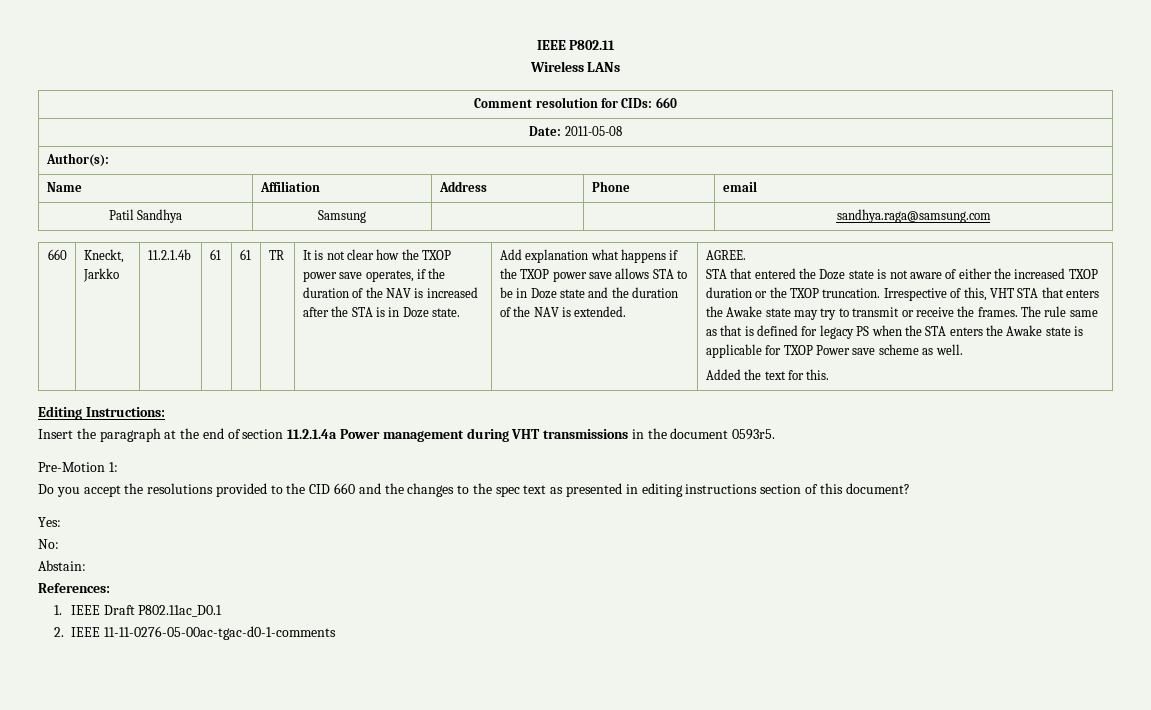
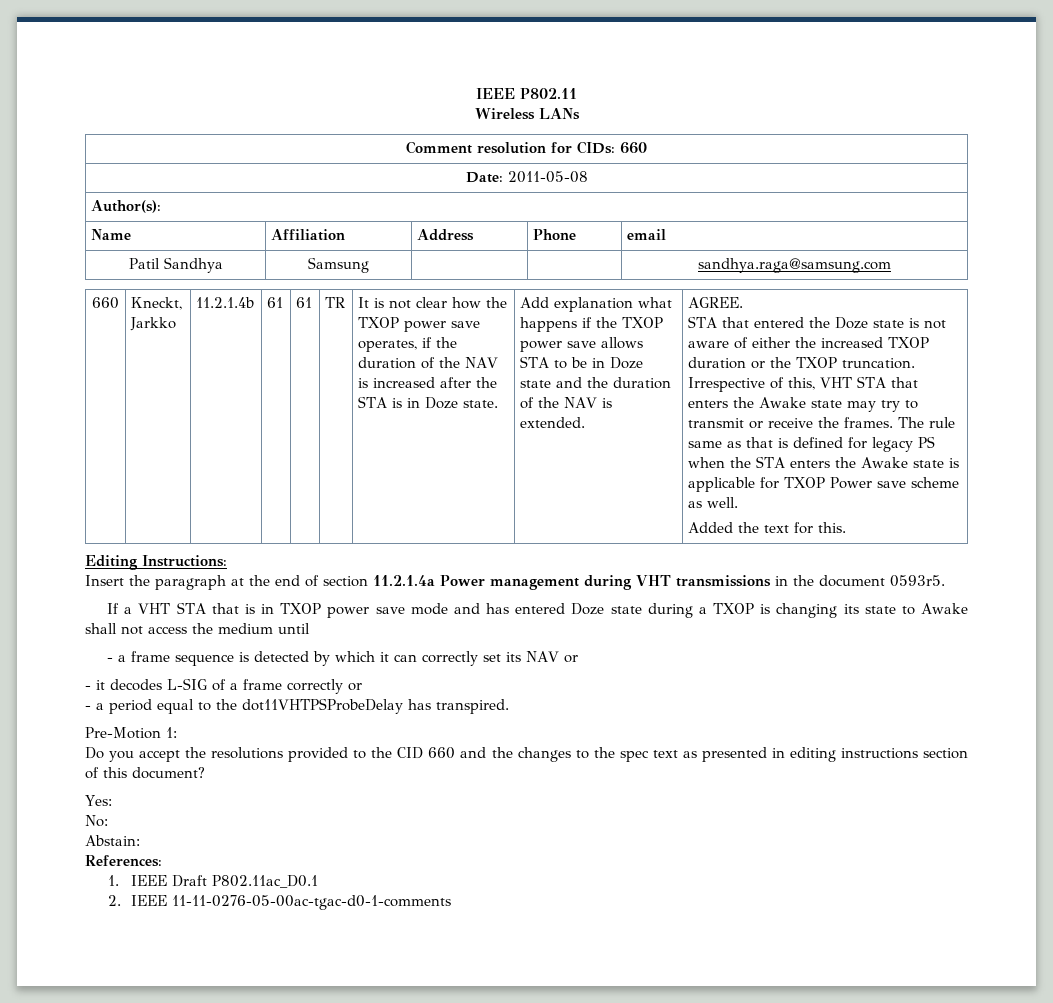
(776, 434) none -> [107,602,969,618] [85,623,310,635] [107,651,579,666] [85,678,362,694] [85,698,509,714] // If a VHT STA that is in TXOP power save mode and has entered Doze state during a TXOP is changing its state to Awake shall not access the medium until // - a frame sequence is detected by which it can correctly set its NAV or // - it decodes L-SIG of a frame correctly or // - a period equal to the dot11VHTPSProbeDelay has transpired.

